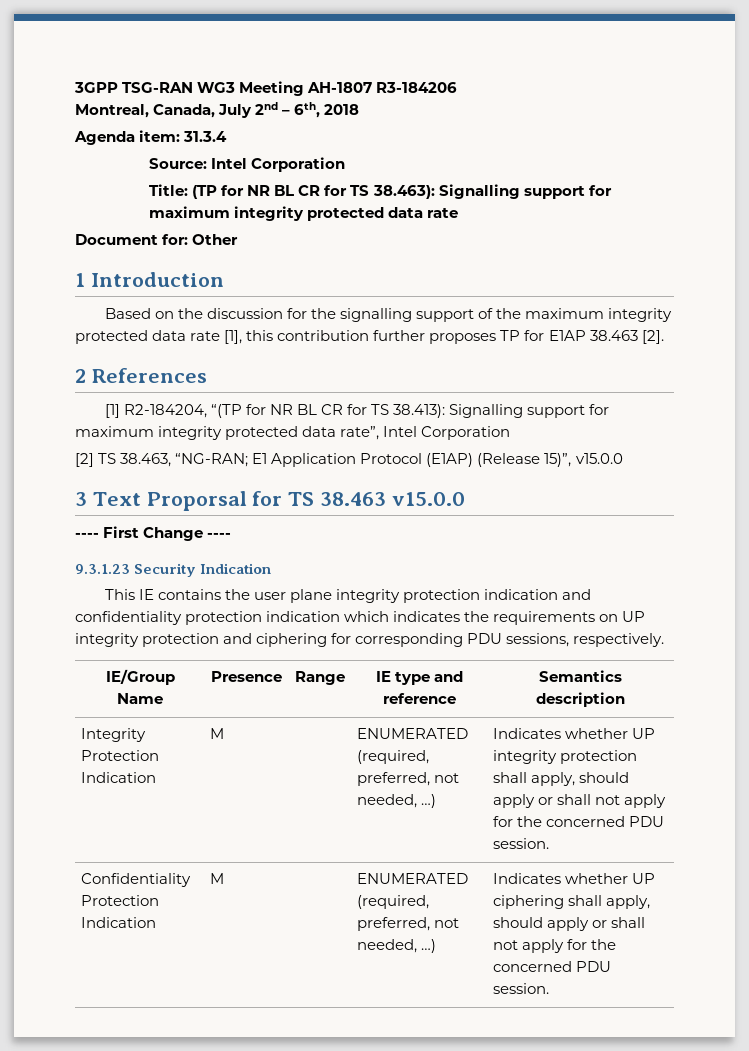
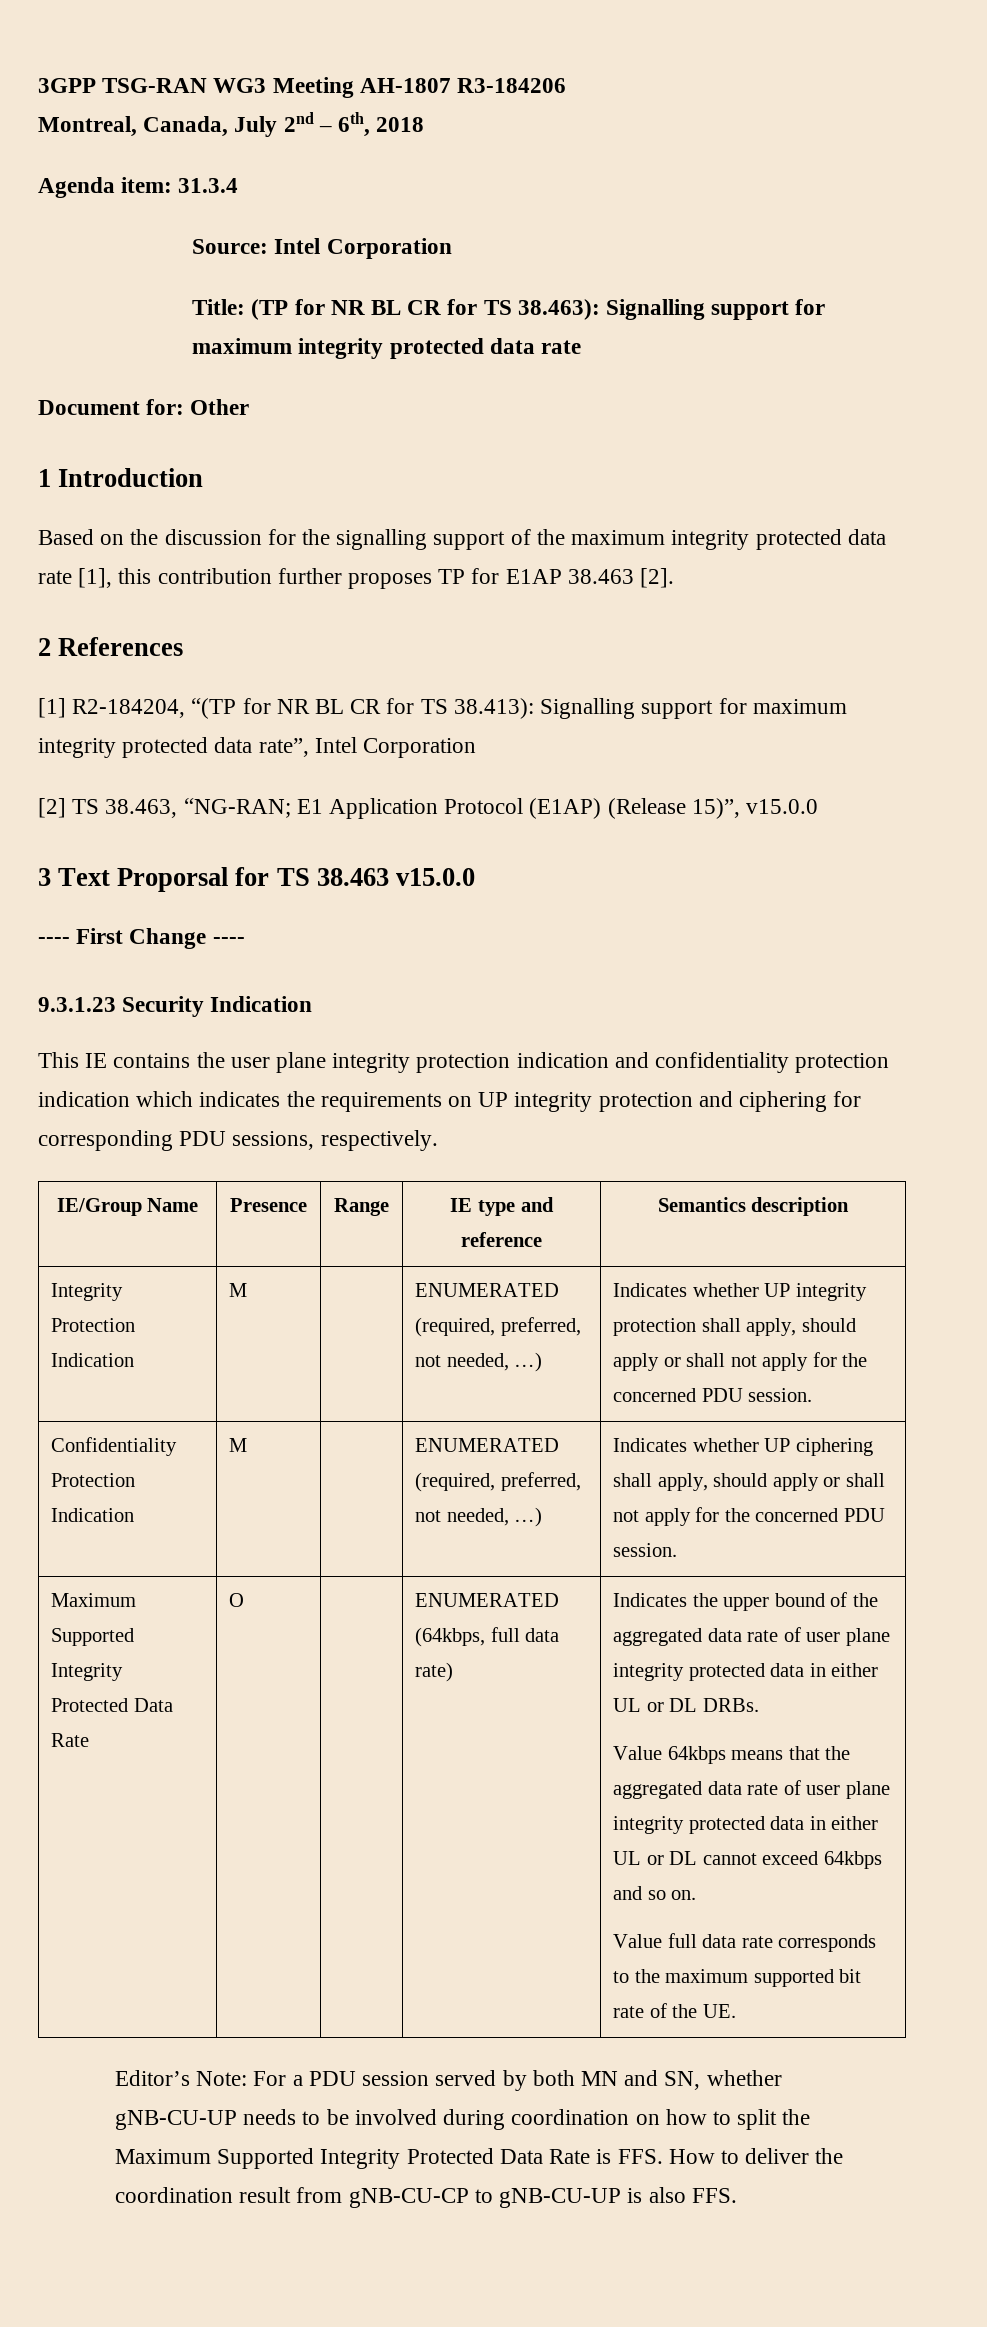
(550, 988) none -> [51,1593,137,1607] [51,1628,135,1646] [51,1663,124,1681] [51,1698,173,1712] [51,1733,90,1747] [229,1593,245,1607] [415,1593,560,1607] [415,1627,560,1647] [415,1662,454,1682] [613,1592,878,1611] [613,1627,890,1646] [613,1663,879,1681] [613,1698,759,1712] [613,1746,851,1764] [613,1780,890,1799] [613,1816,879,1834] [613,1851,882,1869] [613,1886,697,1900] [613,1933,877,1952] [613,1969,862,1987] [613,2003,736,2018] [115,2070,782,2091] [115,2109,811,2130] [115,2148,844,2169] [115,2187,737,2208] // Maximum Supported Integrity Protected Data Rate | O | | ENUMERATED (64kbps, full data rate) | Indicates the upper bound of the aggregated data rate of user plane integrity protected data in either UL or DL DRBs. // Value 64kbps means that the aggregated data rate of user plane integrity protected data in either UL or DL cannot exceed 64kbps and so on. // Value full data rate corresponds to the maximum supported bit rate of the UE. // Editor’s Note: For a PDU session served by both MN and SN, whether gNB-CU-UP needs to be involved during coordination on how to split the Maximum Supported Integrity Protected Data Rate is FFS. How to deliver the coordination result from gNB-CU-CP to gNB-CU-UP is also FFS.

